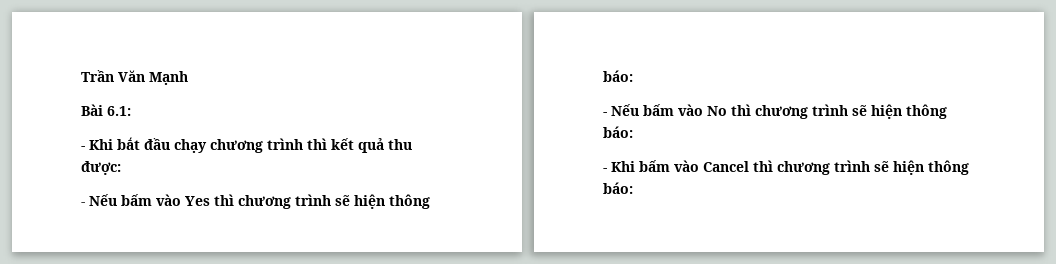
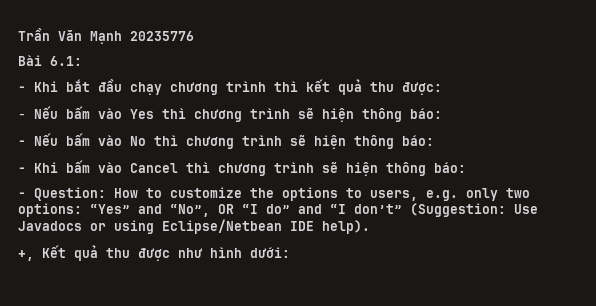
(188, 78) none -> [130,31,194,41] 20235776
(633, 188) none -> [18,187,530,201] [18,203,538,217] [18,219,370,234] [18,245,290,261] // - Question: How to customize the options to users, e.g. only two options: “Yes” and “No”, OR “I do” and “I don’t” (Suggestion: Use Javadocs or using Eclipse/Netbean IDE help). // +, Kết quả thu được như hình dưới:

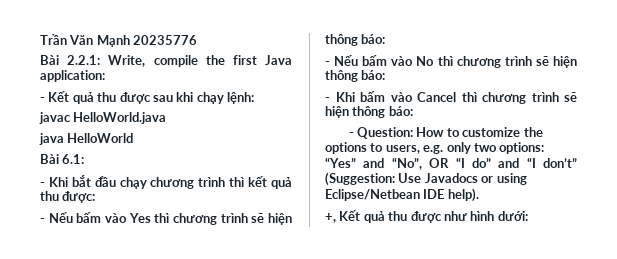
(194, 36) none -> [40,55,292,67] [40,70,105,82] [40,91,254,104] [39,112,167,124] [39,133,134,145] // Bài 2.2.1: Write, compile the first Java application: // - Kết quả thu được sau khi chạy lệnh: // javac HelloWorld.java // java HelloWorld

